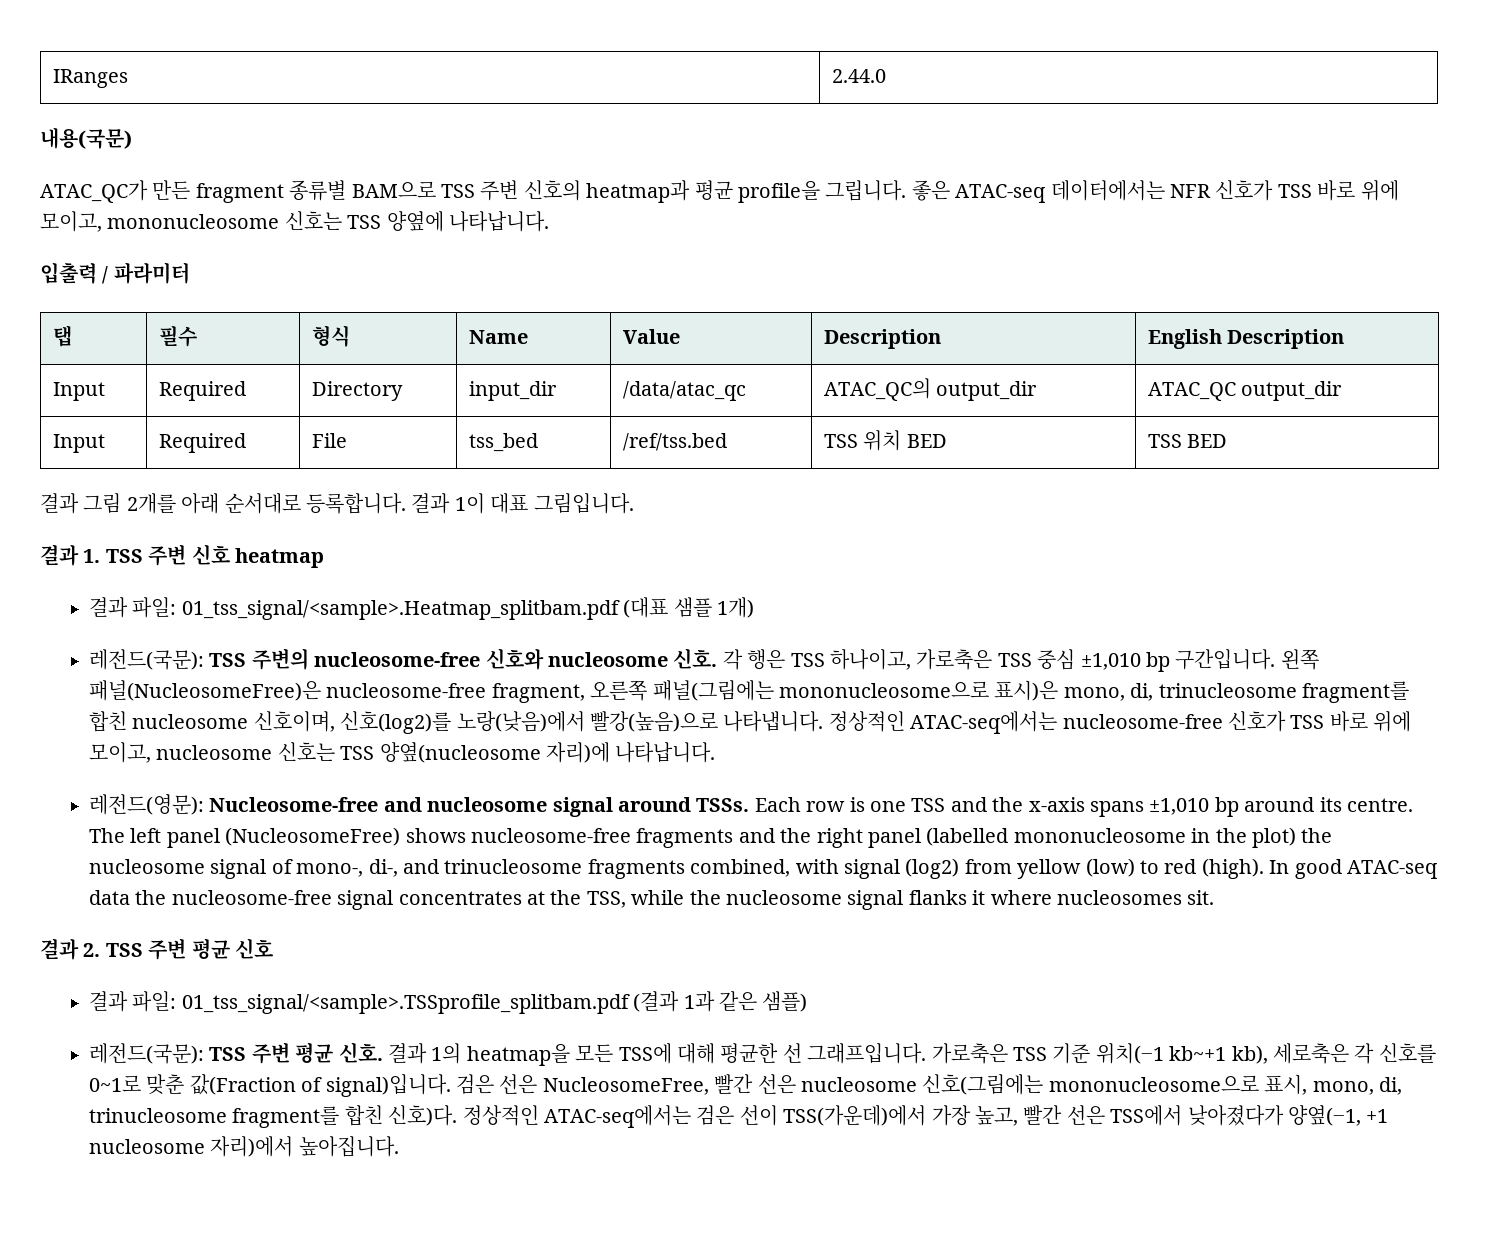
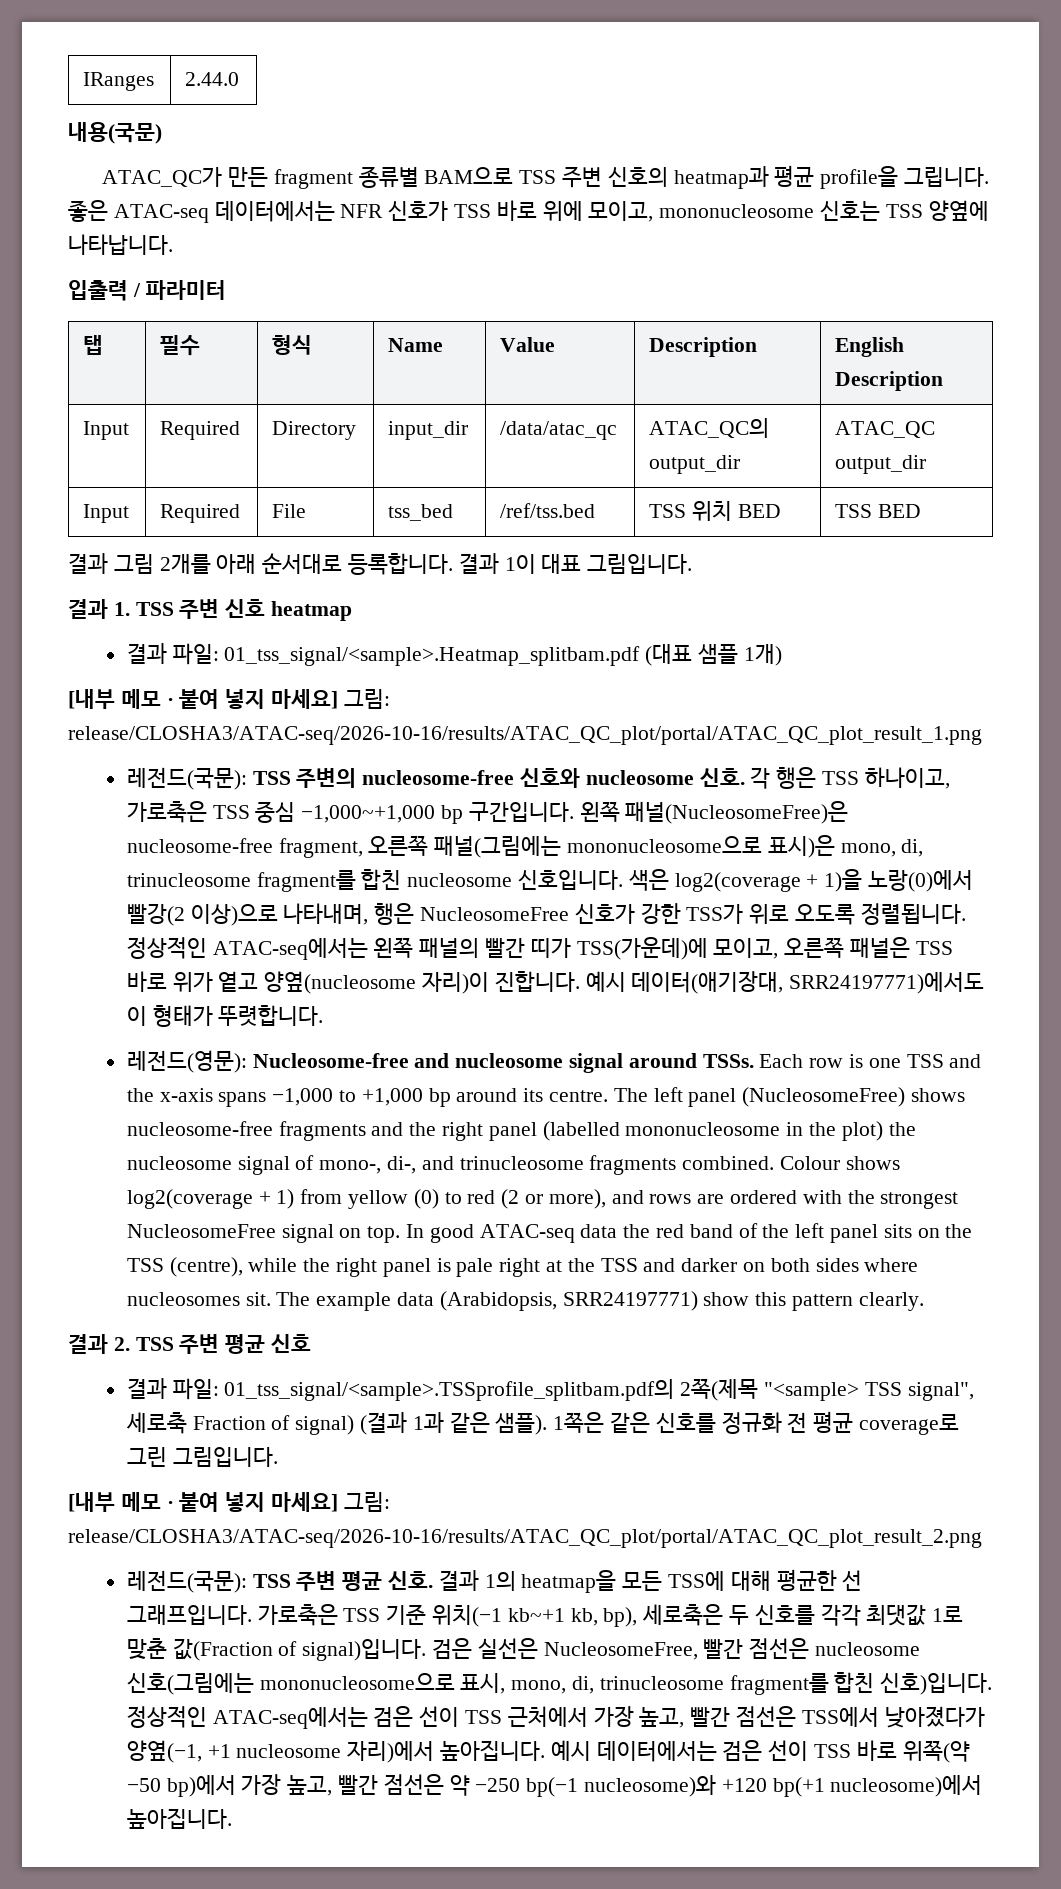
(754, 607) none -> [68,689,390,709] [68,726,982,745] // [내부 메모 · 붙여 넣지 마세요] 그림: release/CLOSHA3/ATAC-seq/2026-10-16/results/ATAC_QC_plot/portal/ATAC_QC_plot_result_1.png
[1080,653,1141,670] ±1,010 -> [301,805,436,823] −1,000~+1,000
[253,711,1412,734] [88,742,716,763] 신호이며, 신호(log2)를 노랑(낮음)에서 빨강(높음)으로 나타냅니다. 정상적인 ATAC-seq에서는 nucleosome-free 신호가 TSS 바로 위에 모이고, nucleosome 신호는 TSS 양옆(nucleosome 자리)에 나타납니다. -> [517,869,973,892] [126,903,966,926] [126,937,953,960] [126,971,985,994] [126,1005,324,1027] 신호입니다. 색은 log2(coverage + 1)을 노랑(0)에서 빨강(2 이상)으로 나타내며, 행은 NucleosomeFree 신호가 강한 TSS가 위로 오도록 정렬됩니다. 정상적인 ATAC-seq에서는 왼쪽 패널의 빨간 띠가 TSS(가운데)에 모이고, 오른쪽 패널은 TSS 바로 위가 옅고 양옆(nucleosome 자리)이 진합니다. 예시 데이터(애기장대, SRR24197771)에서도 이 형태가 뚜렷합니다.
[1149,798,1210,815] ±1,010 -> [272,1088,423,1106] −1,000 to +1,000
[690,858,960,879] combined, with signal (log2) -> [682,1156,900,1170] [126,1189,295,1209] combined. Colour shows log2(coverage + 1)
[1085,858,1135,877] (low) -> [413,1189,439,1209] (0)
[1201,858,1264,879] (high). -> [501,1189,959,1209] [126,1224,401,1243] (2 or more), and rows are ordered with the strongest NucleosomeFree signal on top.
[171,890,1215,910] nucleosome-free signal concentrates at the TSS, while the nucleosome signal flanks it where nucleosomes sit. -> [655,1223,973,1243] [126,1257,919,1277] [126,1291,924,1311] red band of the left panel sits on the TSS (centre), while the right panel is pale right at the TSS and darker on both sides where nucleosomes sit. The example data (Arabidopsis, SRR24197771) show this pattern clearly.
[181,991,808,1014] 01_tss_signal/<sample>.TSSprofile_splitbam.pdf (결과 1과 같은 샘플) -> [224,1378,974,1401] [125,1411,959,1435] [126,1447,278,1467] [68,1492,390,1512] [68,1529,982,1548] 01_tss_signal/<sample>.TSSprofile_splitbam.pdf의 2쪽(제목 "<sample> TSS signal", 세로축 Fraction of signal) (결과 1과 같은 샘플). 1쪽은 같은 신호를 정규화 전 평균 coverage로 그린 그림입니다. // [내부 메모 · 붙여 넣지 마세요] 그림: release/CLOSHA3/ATAC-seq/2026-10-16/results/ATAC_QC_plot/portal/ATAC_QC_plot_result_2.png
[1231,1043,1436,1064] [88,1075,141,1092] kb), 세로축은 각 신호를 0~1로 -> [570,1604,964,1627] kb, bp), 세로축은 두 신호를 각각 최댓값 1로
[499,1074,538,1094] 선은 -> [477,1638,538,1659] 실선은
[757,1074,796,1094] 선은 -> [749,1638,810,1659] 점선은
[388,1105,458,1126] 신호)다. -> [880,1673,993,1695] 신호)입니다.
[783,1105,1105,1126] TSS(가운데)에서 가장 높고, 빨간 선은 -> [464,1706,796,1728] TSS 근처에서 가장 높고, 빨간 점선은
(399, 1146) none -> [550,1740,970,1763] [126,1774,983,1797] [126,1808,232,1829] 예시 데이터에서는 검은 선이 TSS 바로 위쪽(약 −50 bp)에서 가장 높고, 빨간 점선은 약 −250 bp(−1 nucleosome)와 +120 bp(+1 nucleosome)에서 높아집니다.

